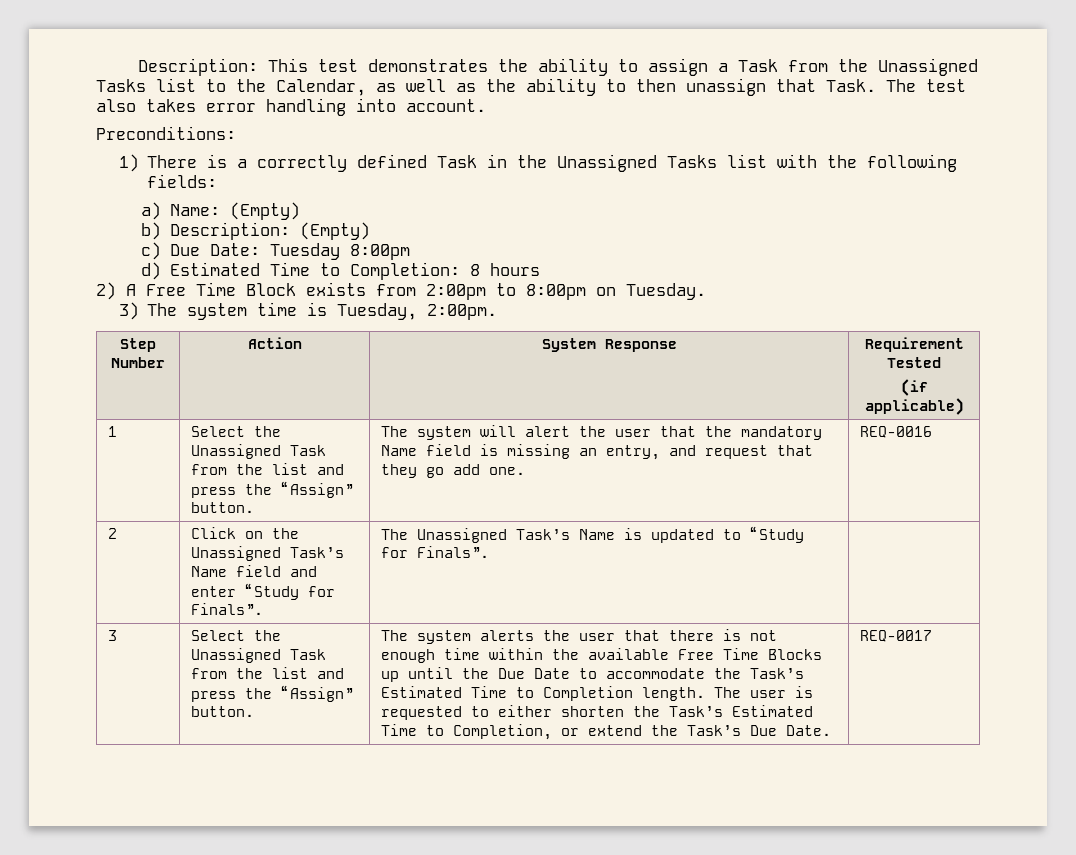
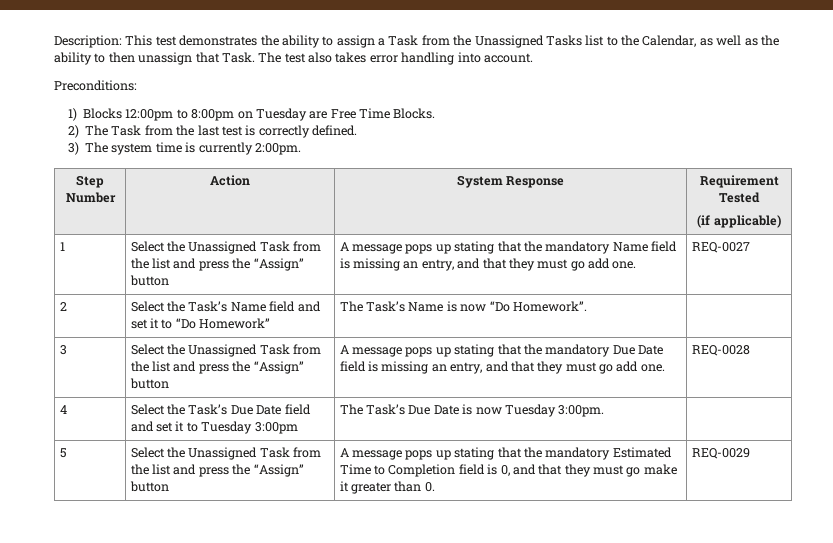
[146,154,957,172] [146,174,217,188] [141,202,300,220] [141,222,370,240] [141,242,410,260] [141,262,540,280] [96,282,706,300] There is a correctly defined Task in the Unassigned Tasks list with the following fields: // a) Name: (Empty) // b) Description: (Empty) // c) Due Date: Tuesday 8:00pm // d) Estimated Time to Completion: 8 hours // 2) A Free Time Block exists from 2:00pm to 8:00pm on Tuesday. -> [83,108,436,121] [67,125,358,138] Blocks 12:00pm to 8:00pm on Tuesday are Free Time Blocks. // 2) The Task from the last test is correctly defined.
[336,303,417,320] Tuesday, -> [198,142,253,155] currently
[191,502,255,513] [381,425,652,440] button. | The system will alert the user -> [129,275,169,286] [339,241,495,254] button | A message pops up stating
[705,445,814,459] [381,464,526,478] [860,426,933,438] request that they go add one. | REQ-0016 -> [482,258,637,271] [691,242,750,253] that they must go add one. | REQ-0027
[191,527,300,539] [191,546,345,561] [191,565,318,577] [191,583,336,600] [191,603,264,615] [381,528,508,543] Click on the Unassigned Task’s Name field and enter “Study for Finals”. | The Unassigned -> [130,301,321,312] [130,318,271,329] [339,301,363,312] Select the Task’s Name field and set it to “Do Homework” | The
[651,526,805,543] [381,546,490,558] updated to “Study for Finals”. -> [460,301,587,312] now “Do Homework”.
[191,706,255,717] [381,629,778,644] [381,648,823,663] [381,667,805,682] [381,686,814,701] [381,705,814,720] [381,724,832,740] [860,630,933,642] button. | The system alerts the user that there is not enough time within the available Free Time Blocks up until the Due Date to accommodate the Task’s Estimated Time to Completion length. The user is requested to either shorten the Task’s Estimated Time to Completion, or extend the Task’s Due Date. | REQ-0017 -> [129,378,169,389] [339,344,664,357] [339,361,665,374] [691,345,750,356] [59,405,67,414] [130,404,311,415] [130,421,298,434] [339,404,605,417] [59,448,67,458] [130,447,322,460] [130,464,304,477] [129,481,169,492] [339,447,672,460] [339,464,677,477] [339,481,435,494] [691,448,750,459] button | A message pops up stating that the mandatory Due Date field is missing an entry, and that they must go add one. | REQ-0028 // 4 | Select the Task’s Due Date field and set it to Tuesday 3:00pm | The Task’s Due Date is now Tuesday 3:00pm. | // 5 | Select the Unassigned Task from the list and press the “Assign” button | A message pops up stating that the mandatory Estimated Time to Completion field is 0, and that they must go make it greater than 0. | REQ-0029

